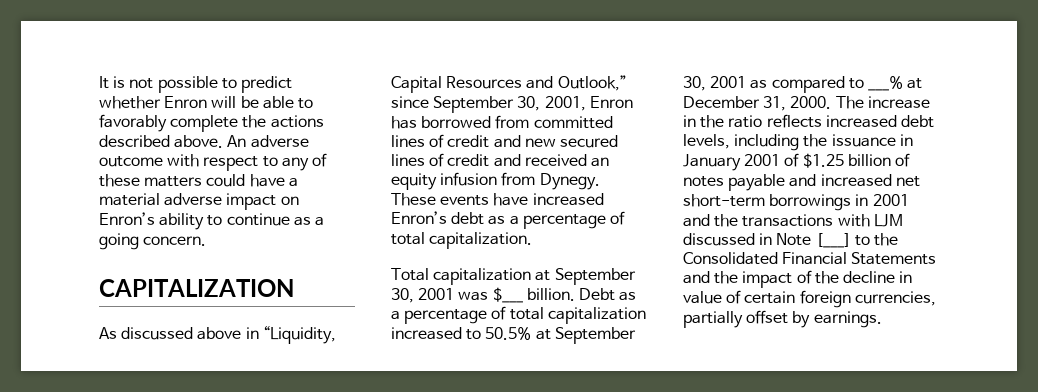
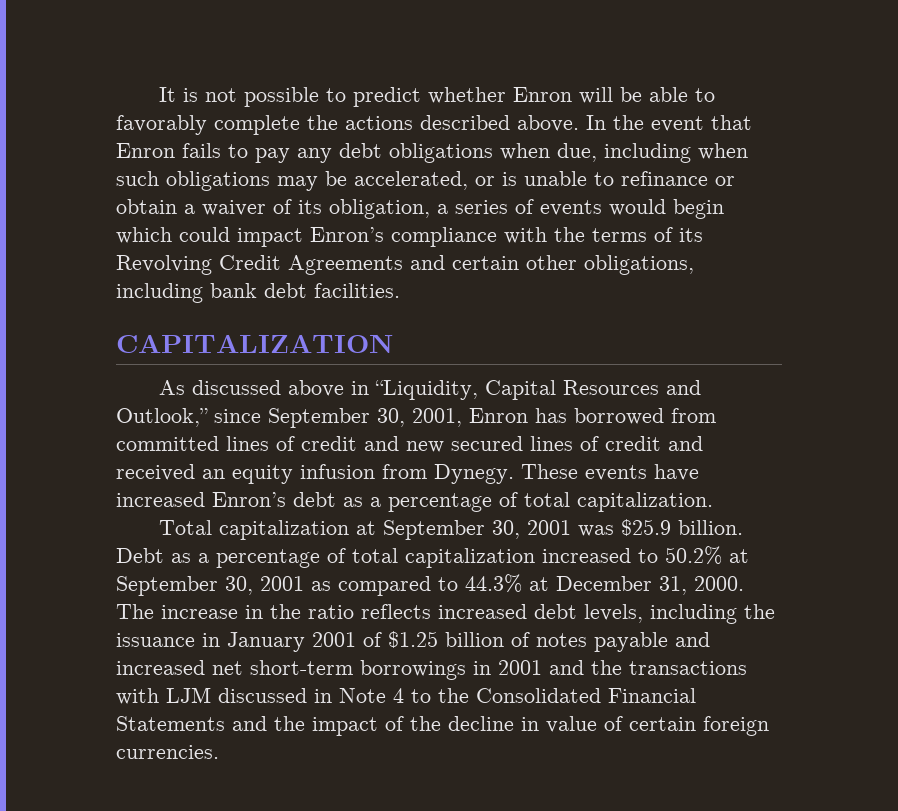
[227,135,309,148] [99,153,327,171] [99,174,298,187] [99,193,299,210] [99,212,324,230] [99,233,207,250] An adverse outcome with respect to any of these matters could have a material adverse impact on Enron’s ability to continue as a going concern. -> [586,115,752,132] [116,143,748,163] [116,171,735,191] [116,199,724,219] [116,227,703,247] [116,255,694,275] [116,283,400,303] In the event that Enron fails to pay any debt obligations when due, including when such obligations may be accelerated, or is unable to refinance or obtain a waiver of its obligation, a series of events would begin which could impact Enron’s compliance with the terms of its Revolving Credit Agreements and certain other obligations, including bank debt facilities.
[492,287,523,303] $___ -> [620,519,671,536] $25.9
[485,327,532,340] 50.5% -> [665,546,722,565] 50.2%
[867,76,903,91] ___% -> [465,574,522,593] 44.3%
[815,233,851,248] [___] -> [393,688,404,703] 4
[854,291,936,306] [683,310,882,328] currencies, partially offset by earnings. -> [116,745,219,759] currencies.

